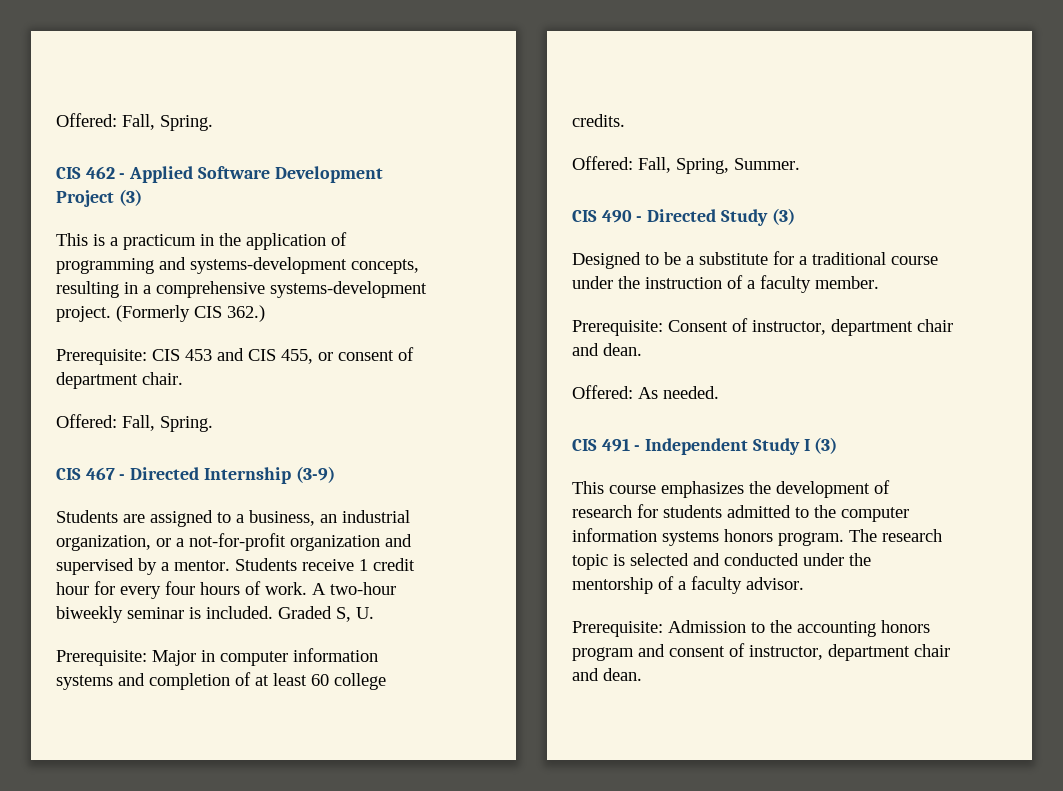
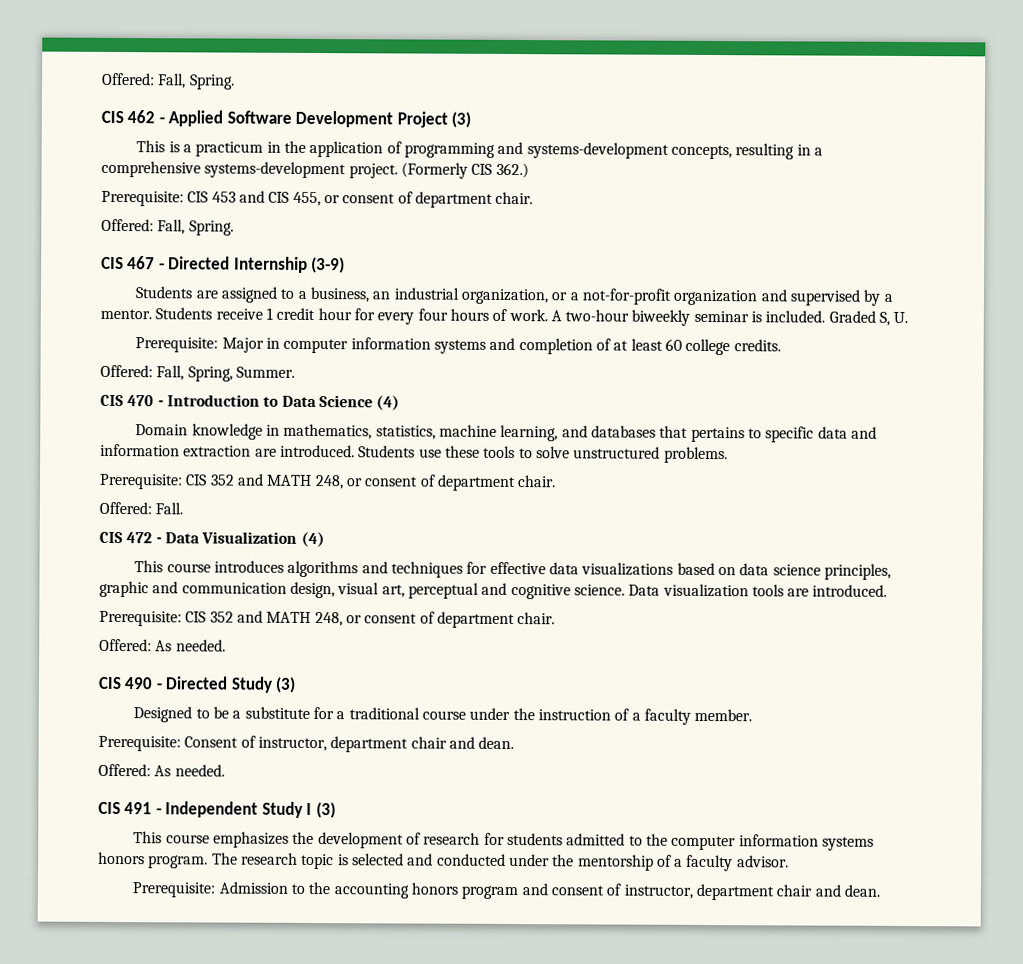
(800, 164) none -> [100,394,401,411] [135,423,877,443] [100,443,728,464] [99,473,557,492] [99,501,184,515] [99,531,325,548] [134,560,891,580] [99,580,888,600] [99,610,556,629] [99,638,226,652] // CIS 470 - Introduction to Data Science (4) // Domain knowledge in mathematics, statistics, machine learning, and databases that pertains to specific data and information extraction are introduced. Students use these tools to solve unstructured problems. // Prerequisite: CIS 352 and MATH 248, or consent of department chair. // Offered: Fall. // CIS 472 - Data Visualization (4) // This course introduces algorithms and techniques for effective data visualizations based on data science principles, graphic and communication design, visual art, perceptual and cognitive science. Data visualization tools are introduced. // Prerequisite: CIS 352 and MATH 248, or consent of department chair. // Offered: As needed.

